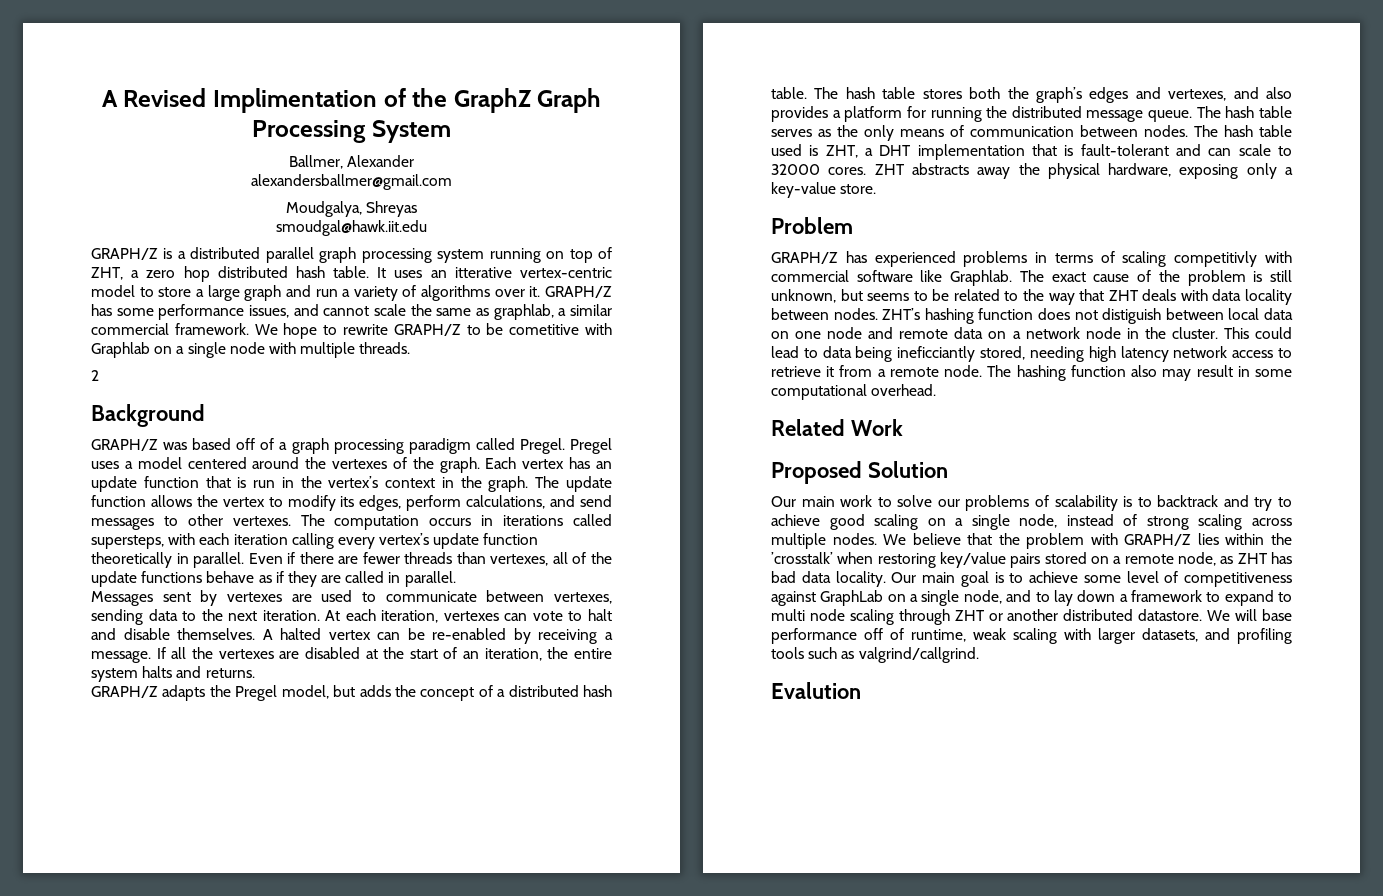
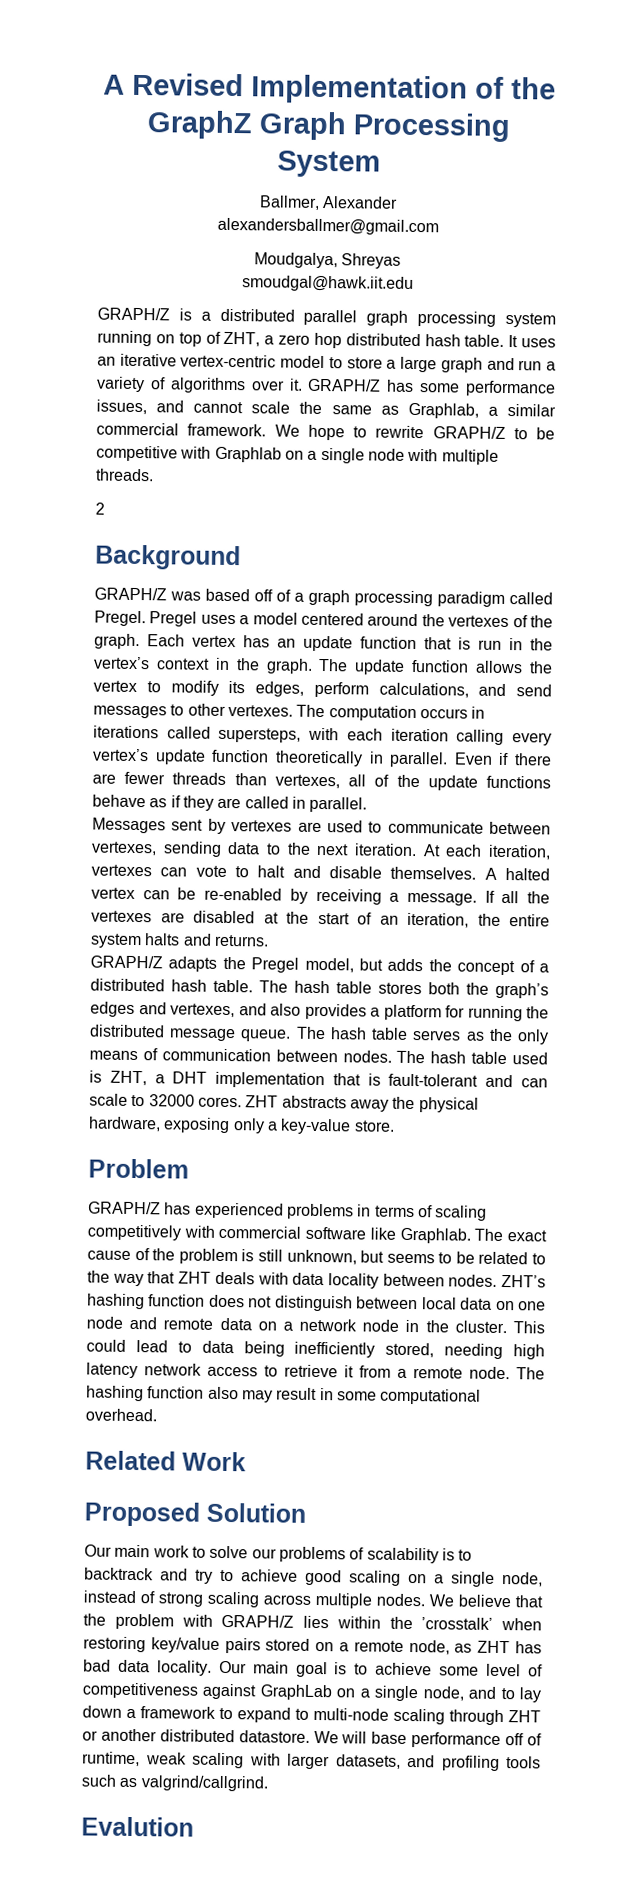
[212,88,377,113] Implimentation -> [251,74,468,105] Implementation
[454,267,512,278] itterative -> [119,353,177,367] iterative
[493,304,554,320] graphlab, -> [407,402,479,419] Graphlab,
[509,324,580,335] cometitive -> [96,445,178,462] competitive
[1174,251,1258,267] competitivly -> [87,1224,181,1241] competitively
[1102,308,1162,324] distiguish -> [274,1295,353,1312] distinguish
[897,346,976,362] ineficciantly -> [294,1341,376,1358] inefficiently
[771,609,845,621] multi node -> [313,1707,389,1721] multi-node

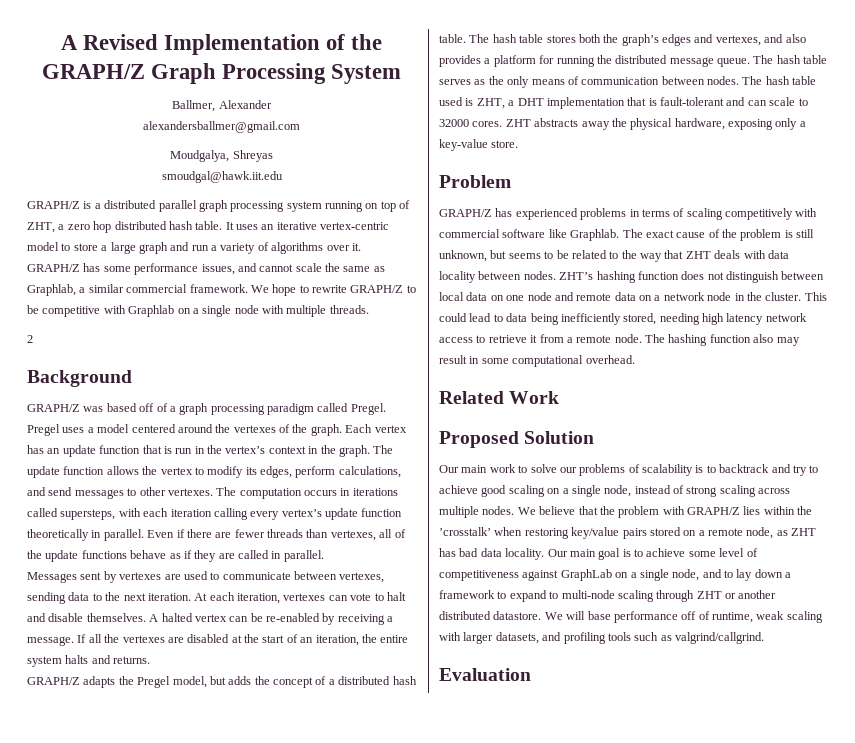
[147,110,253,140] GraphZ -> [41,64,145,79] GRAPH/Z
[81,1816,194,1837] Evalution -> [439,668,531,681] Evaluation

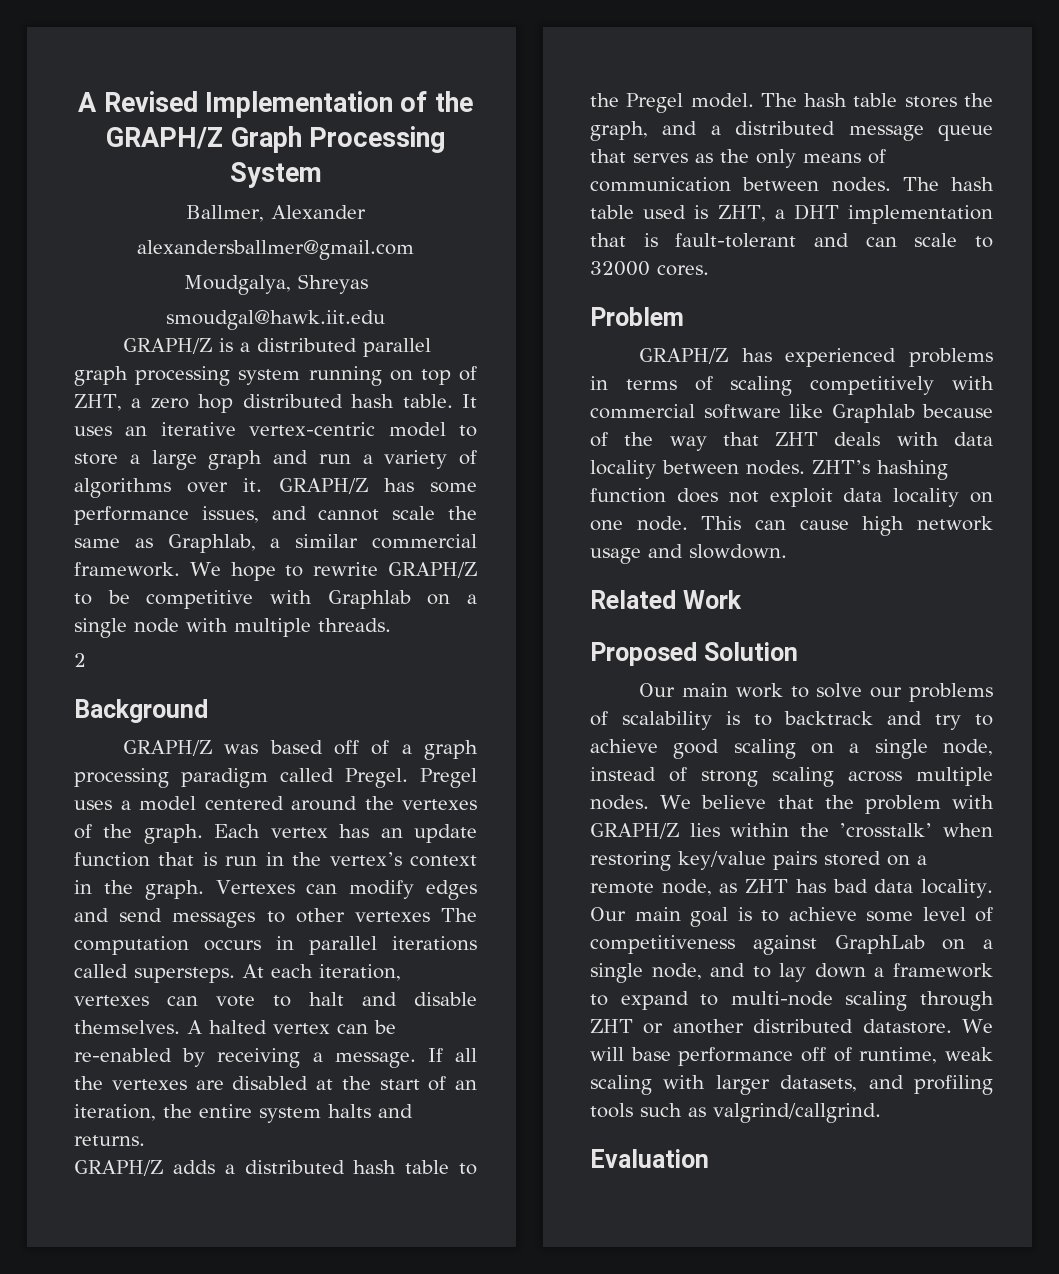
[373,445,394,454] [27,466,401,478] The update function allows the vertex to modify its edges, perform calculations, -> [215,880,477,900] Vertexes can modify edges
[167,488,213,496] vertexes. -> [354,911,430,922] vertexes
(351, 492) none -> [309,936,377,955] parallel
[60,508,403,520] [27,529,406,541] [27,550,324,562] [27,571,385,583] [27,592,191,604] supersteps, with each iteration calling every vertex’s update function theoretically in parallel. Even if there are fewer threads than vertexes, all of the update functions behave as if they are called in parallel. // Messages sent by vertexes are used to communicate between vertexes, sending data to the next iteration. -> [134,967,235,983] supersteps.
[83,676,417,688] [439,34,806,46] [439,55,828,67] adapts the Pregel model, but adds the concept of a distributed hash table. The hash table stores both the graph’s edges and vertexes, and also provides a platform for running the distributed message queue. The hash table -> [172,1160,477,1175] [590,93,993,113] [590,121,993,141] [590,149,626,163] adds a distributed hash table to the Pregel model. The hash table stores the graph, and a distributed message queue that
[505,118,806,130] [439,139,519,151] ZHT abstracts away the physical hardware, exposing only a key-value store. -> (709, 270) none
[570,229,815,241] [439,250,619,262] Graphlab. The exact cause of the problem is still unknown, but seems to be related to -> [831,404,993,423] [590,432,608,447] Graphlab because of
[726,271,825,283] [439,292,827,301] [439,313,807,325] [439,334,800,346] [439,355,635,367] distinguish between local data on one node and remote data on a network node in the cluster. This could lead to data being inefficiently stored, needing high latency network access to retrieve it from a remote node. The hashing function also may result in some computational overhead. -> [769,488,993,507] [590,516,993,536] [590,544,787,564] exploit data locality on one node. This can cause high network usage and slowdown.

